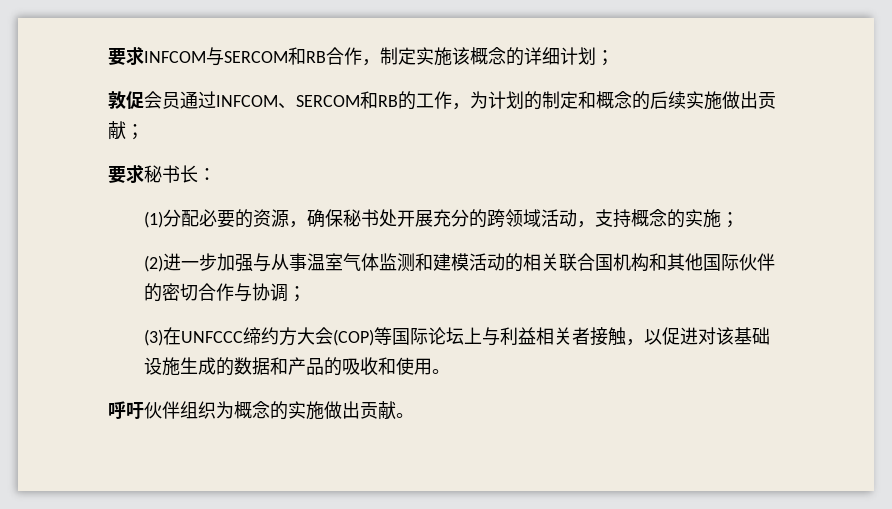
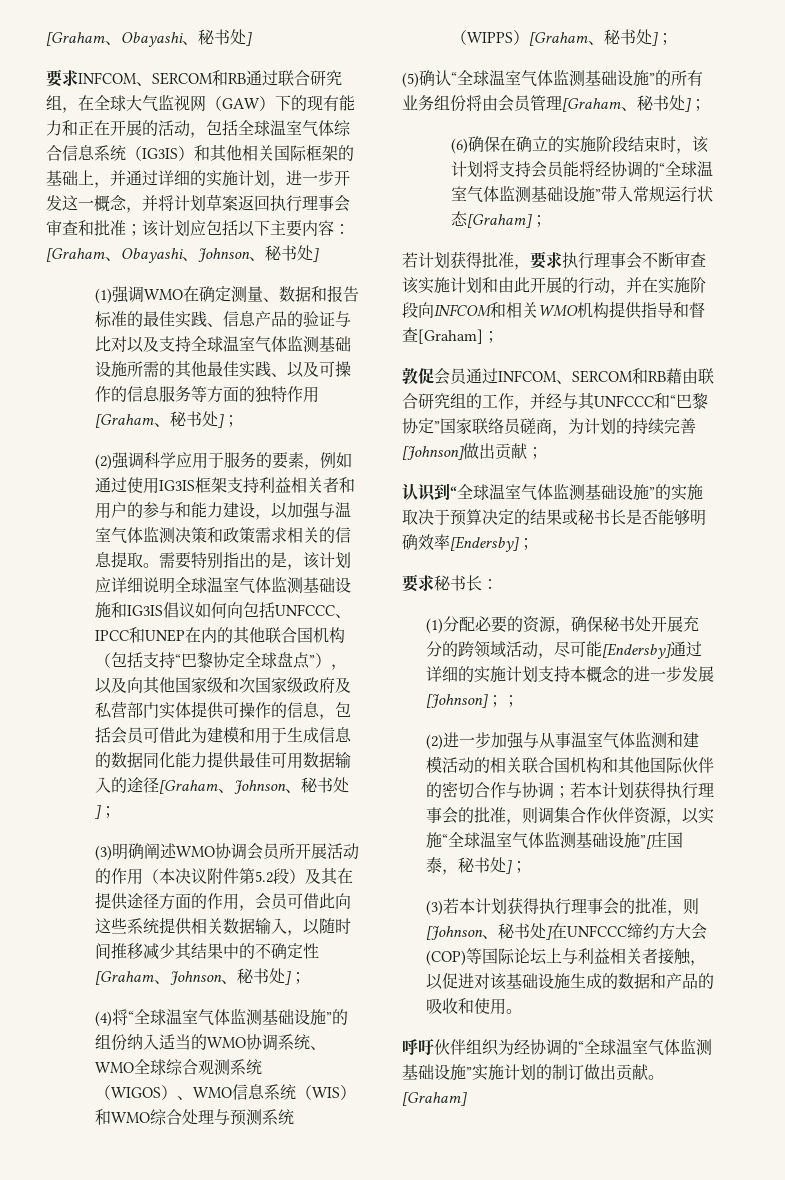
(108, 56) none -> [46,29,252,47] [Graham、Obayashi、秘书处] //
[206,47,596,66] 与SERCOM和RB合作，制定实施该概念的详细计划 -> [136,70,342,86] [46,94,355,113] [46,120,351,138] [46,145,354,162] [46,170,350,188] [46,194,350,213] [46,219,350,237] [46,245,319,263] [94,285,359,304] [94,311,351,328] [94,335,351,353] [94,361,351,378] [94,386,319,403] [94,411,239,428] [94,452,352,470] [94,477,355,494] [94,502,351,520] [94,526,351,544] [94,551,351,570] [94,576,351,594] [94,602,351,619] [94,627,345,644] [94,652,347,670] [94,677,351,694] [94,701,351,720] [94,726,352,744] [94,751,351,769] [94,777,349,794] [93,805,116,819] [94,843,359,861] [94,868,353,885] [94,892,351,911] [94,917,351,936] [94,943,319,960] [94,968,306,985] [94,1008,348,1027] [94,1033,326,1051] [94,1059,262,1075] [94,1084,356,1100] [94,1109,294,1126] [450,29,673,46] [402,69,703,88] [402,95,706,112] [450,136,709,154] [450,161,713,178] [450,185,713,203] [450,211,547,228] [402,251,706,270] [402,277,706,295] [402,301,705,319] [402,327,483,344] 、SERCOM和RB通过联合研究组，在全球大气监视网（GAW）下的现有能力和正在开展的活动，包括全球温室气体综合信息系统（IG3IS）和其他相关国际框架的基础上，并通过详细的实施计划，进一步开发这一概念，并将计划草案返回执行理事会审查和批准；该计划应包括以下主要内容：[Graham、Obayashi、Johnson、秘书处] // (1)强调WMO在确定测量、数据和报告标准的最佳实践、信息产品的验证与比对以及支持全球温室气体监测基础设施所需的其他最佳实践、以及可操作的信息服务等方面的独特作用[Graham、秘书处]； // (2)强调科学应用于服务的要素，例如通过使用IG3IS框架支持利益相关者和用户的参与和能力建设，以加强与温室气体监测决策和政策需求相关的信息提取。需要特别指出的是，该计划应详细说明全球温室气体监测基础设施和IG3IS倡议如何向包括UNFCCC、IPCC和UNEP在内的其他联合国机构（包括支持“巴黎协定全球盘点”），以及向其他国家级和次国家级政府及私营部门实体提供可操作的信息，包括会员可借此为建模和用于生成信息的数据同化能力提供最佳可用数据输入的途径[Graham、Johnson、秘书处]； // (3)明确阐述WMO协调会员所开展活动的作用（本决议附件第5.2段）及其在提供途径方面的作用，会员可借此向这些系统提供相关数据输入，以随时间推移减少其结果中的不确定性[Graham、Johnson、秘书处]； // (4)将“全球温室气体监测基础设施”的组份纳入适当的WMO协调系统、WMO全球综合观测系统（WIGOS）、WMO信息系统（WIS）和WMO综合处理与预测系统（WIPPS）[Graham、秘书处]； // (5)确认“全球温室气体监测基础设施”的所有业务组份将由会员管理[Graham、秘书处]； // (6)确保在确立的实施阶段结束时，该计划将支持会员能将经协调的“全球温室气体监测基础设施”带入常规运行状态[Graham]； // 若计划获得批准，要求执行理事会不断审查该实施计划和由此开展的行动，并在实施阶段向INFCOM和相关WMO机构提供指导和督查[Graham]
[398,91,776,110] [108,121,126,140] 的工作，为计划的制定和概念的后续实施做出贡献 -> [666,368,714,384] [402,393,708,411] [402,418,696,436] [402,443,543,460] [402,483,703,502] [402,509,706,526] [402,534,519,552] 藉由联合研究组的工作，并经与其UNFCCC和“巴黎协定”国家联络员磋商，为计划的持续完善[Johnson]做出贡献； // 认识到“全球温室气体监测基础设施”的实施取决于预算决定的结果或秘书长是否能够明确效率[Endersby]
[594,209,721,228] 支持概念的实施 -> [554,641,703,659] [426,666,715,683] [426,694,504,708] 尽可能[Endersby]通过详细的实施计划支持本概念的进一步发展[Johnson]；
[143,329,163,346] // (3) -> [570,781,715,799] [426,807,715,825] [426,831,684,849] [426,857,528,875] [426,897,700,916] [426,923,553,940] 若本计划获得执行理事会的批准，则调集合作伙伴资源，以实施“全球温室气体监测基础设施”[庄国泰，秘书处]； // (3)若本计划获得执行理事会的批准，则[Johnson、秘书处]
[234,401,324,420] 概念的实施 -> [514,1038,712,1056] [402,1064,584,1081] 经协调的“全球温室气体监测基础设施”实施计划的制订
(414, 415) none -> [402,1092,467,1106] [Graham]

